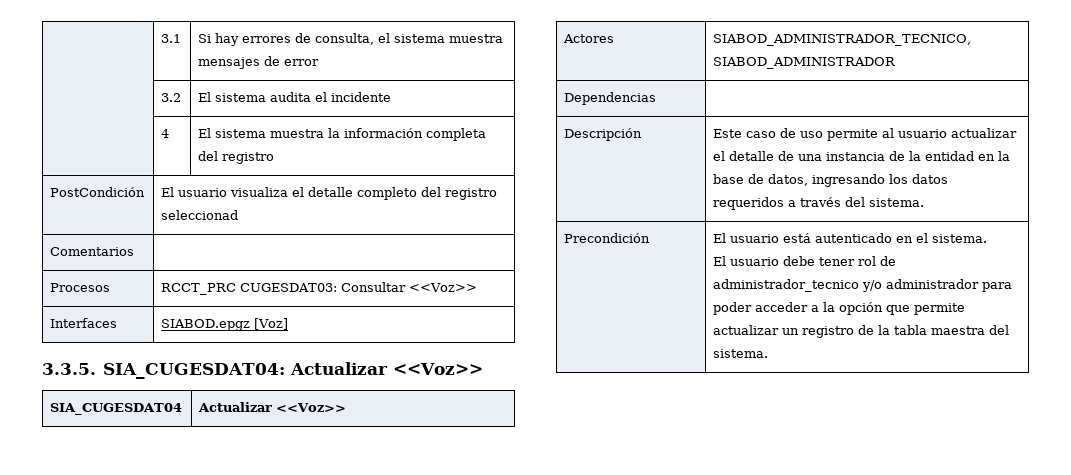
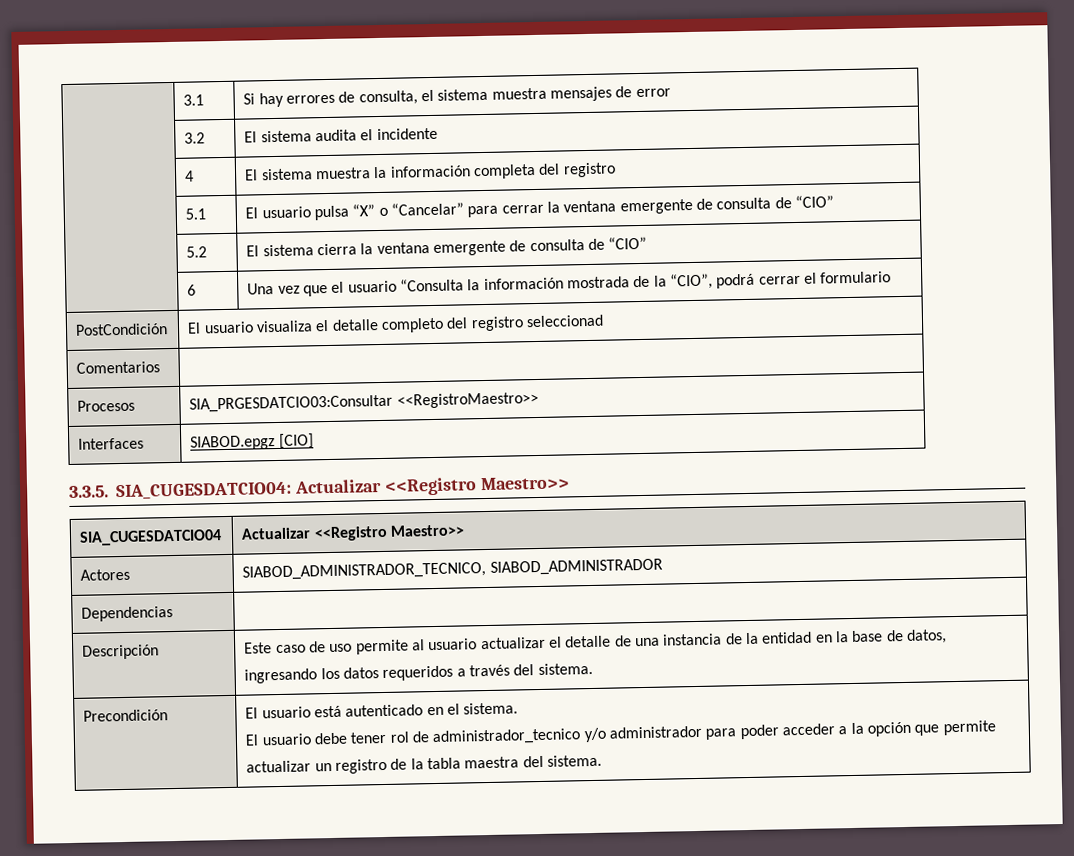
(275, 158) none -> [185,208,207,220] [245,195,834,221] [186,246,208,258] [246,236,648,257] [187,284,197,296] [247,271,892,297] // | 5.1 | El usuario pulsa “X” o “Cancelar” para cerrar la ventana emergente de consulta de “CIO” // | 5.2 | El sistema cierra la ventana emergente de consulta de “CIO” // | 6 | Una vez que el usuario “Consulta la información mostrada de la “CIO”, podrá cerrar el formulario
[161,282,478,295] RCCT_PRC CUGESDAT03: Consultar <<Voz>> -> [189,391,539,413] SIA_PRGESDATCIO03:Consultar <<RegistroMaestro>>
[254,318,289,330] [Voz] -> [278,433,314,449] [CIO]
[103,362,484,379] [50,403,183,415] [198,402,347,412] SIA_CUGESDAT04: Actualizar <<Voz>> // SIA_CUGESDAT04 | Actualizar <<Voz>> -> [116,476,570,501] [79,529,223,546] [241,524,466,542] SIA_CUGESDATCIO04: Actualizar <<Registro Maestro>> // SIA_CUGESDATCIO04 | Actualizar <<Registro Maestro>>

